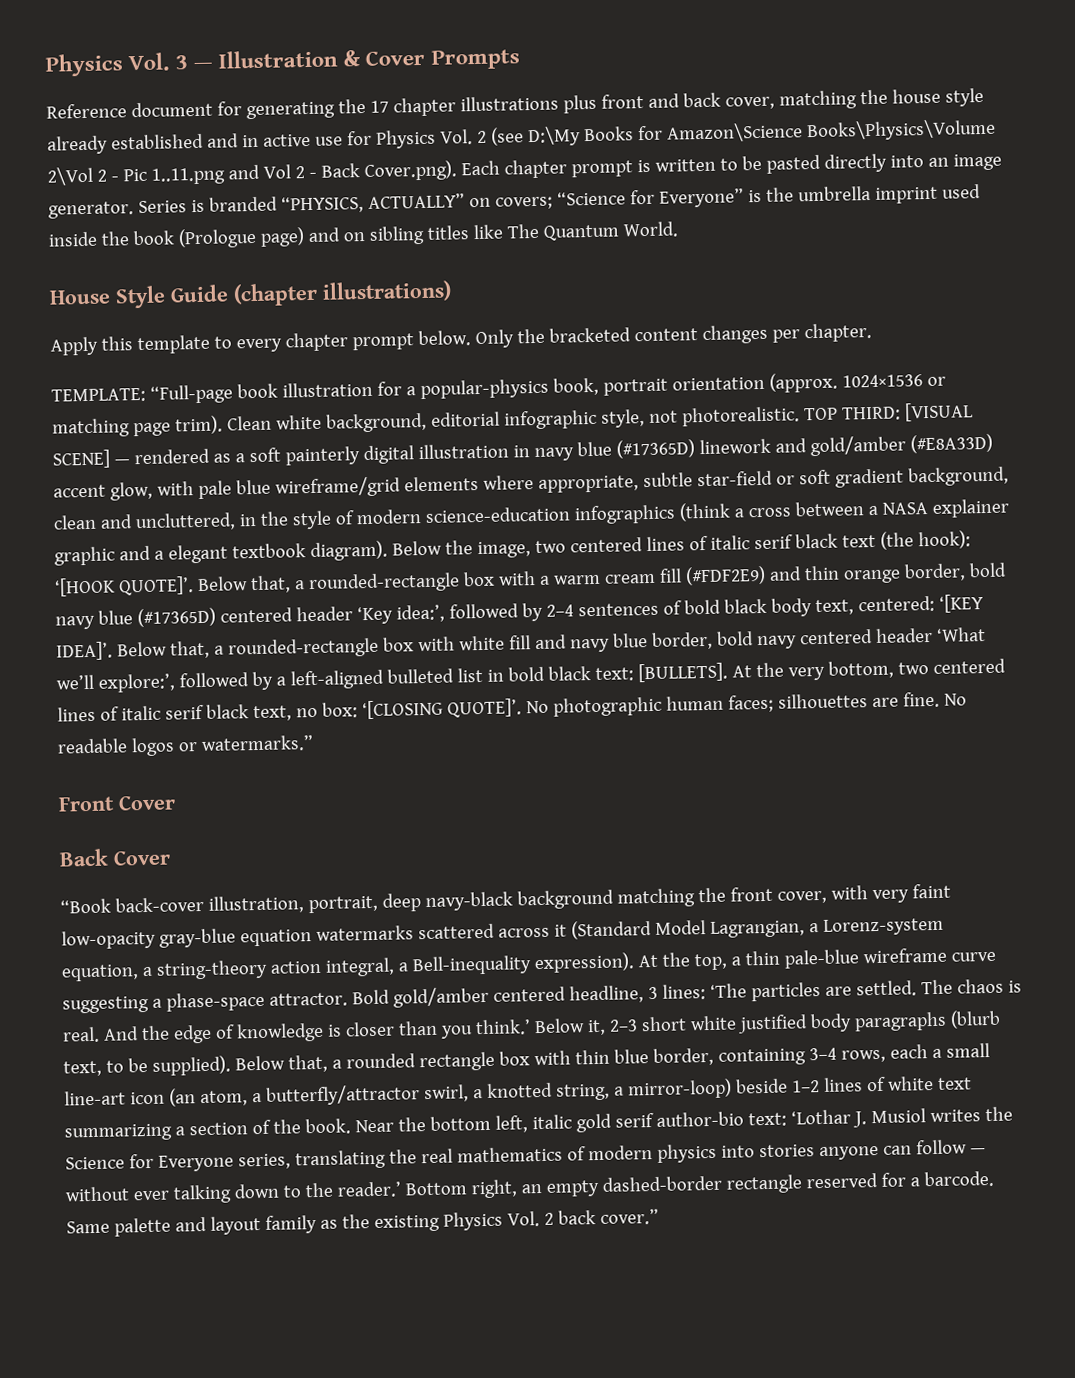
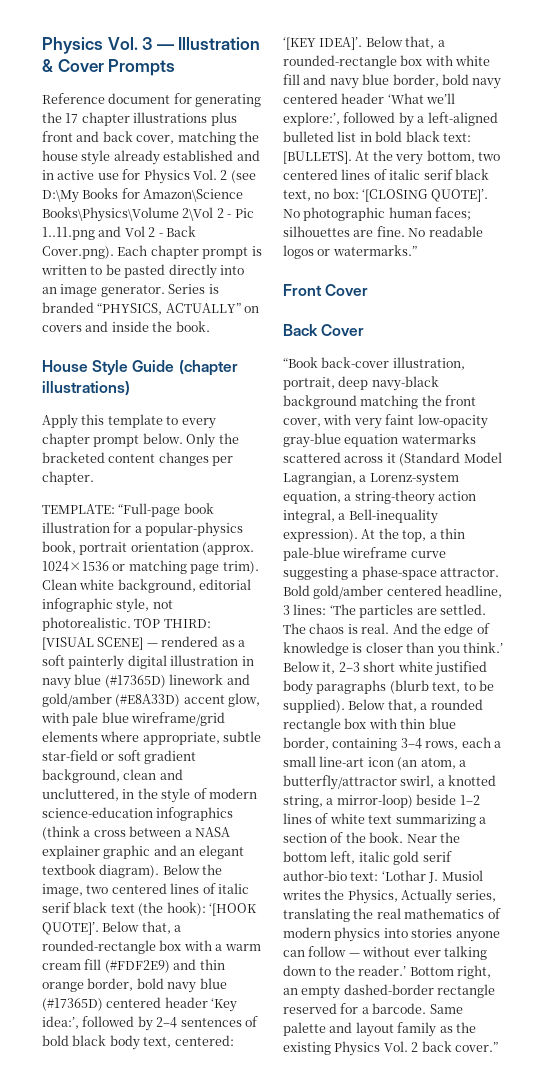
[494,184,981,210] [48,221,678,249] covers; “Science for Everyone” is the umbrella imprint used inside the book (Prologue page) and on sibling titles like The Quantum World. -> [42,321,210,332] covers and inside the book.
[153,550,164,560] a -> [180,849,196,856] an
[65,1153,234,1172] Science for Everyone -> [347,889,453,904] Physics, Actually

